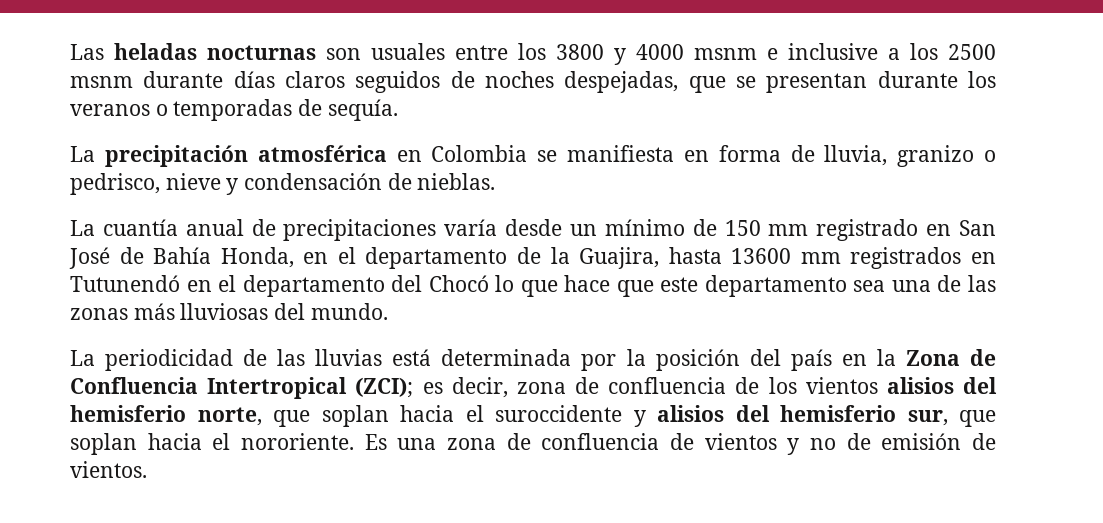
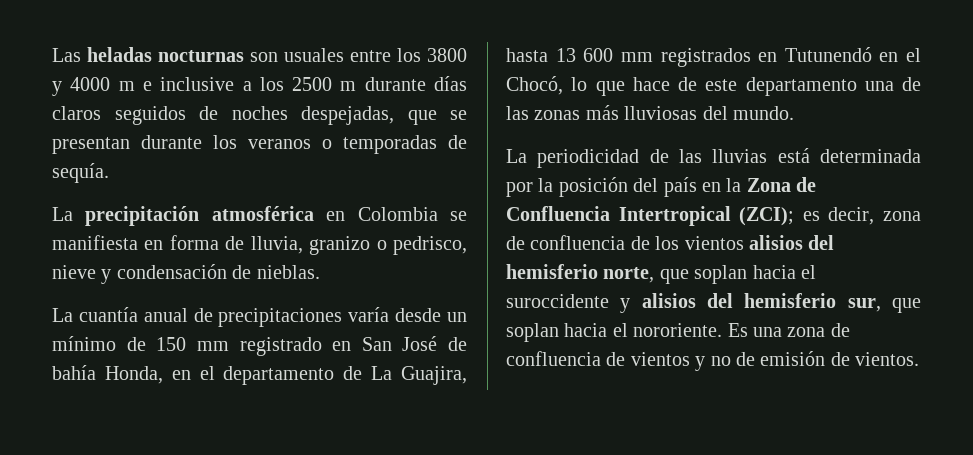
[694,48,757,60] msnm -> [118,81,135,91] m
[70,76,133,88] msnm -> [340,81,357,91] m
[153,247,212,264] Bahía -> [52,365,96,380] bahía
[550,247,570,264] la -> [371,366,393,380] La
[731,248,792,264] 13600 -> [555,48,614,62] 13 600
[242,275,489,297] departamento del Chocó -> [506,76,563,95] Chocó,
[616,280,654,297] que -> [678,77,697,91] de
[853,280,886,292] sea -> (857, 86) none

